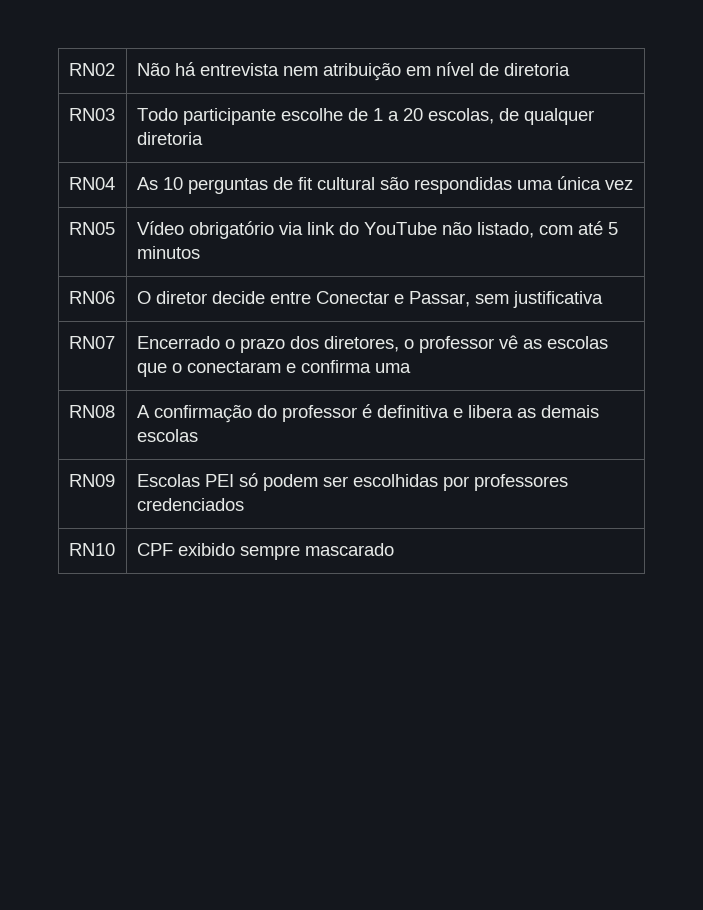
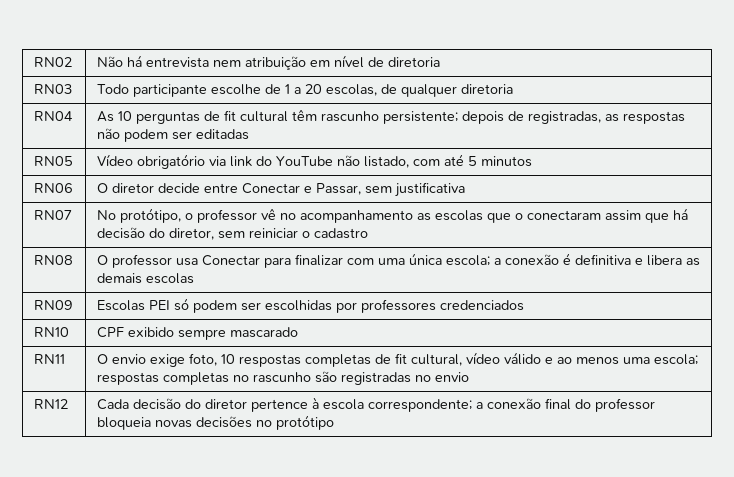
[379,176,633,194] são respondidas uma única vez -> [291,110,685,124] [96,128,249,142] têm rascunho persistente; depois de registradas, as respostas não podem ser editadas
[136,336,399,353] Encerrado o prazo dos diretores, -> [96,208,181,223] No protótipo,
(518, 342) none -> [279,210,413,223] no acompanhamento
[285,360,411,373] [68,405,115,418] [136,404,357,423] e confirma uma // RN08 | A confirmação do professor -> [604,208,688,223] [96,227,368,240] [33,255,73,265] [96,253,559,268] assim que há decisão do diretor, sem reiniciar o cadastro // RN08 | O professor usa Conectar para finalizar com uma única escola; a conexão
(394, 549) none -> [33,354,65,364] [96,352,698,367] [96,371,469,385] [33,399,68,409] [96,397,655,412] [96,415,334,430] // RN11 | O envio exige foto, 10 respostas completas de fit cultural, vídeo válido e ao menos uma escola; respostas completas no rascunho são registradas no envio // RN12 | Cada decisão do diretor pertence à escola correspondente; a conexão final do professor bloqueia novas decisões no protótipo

